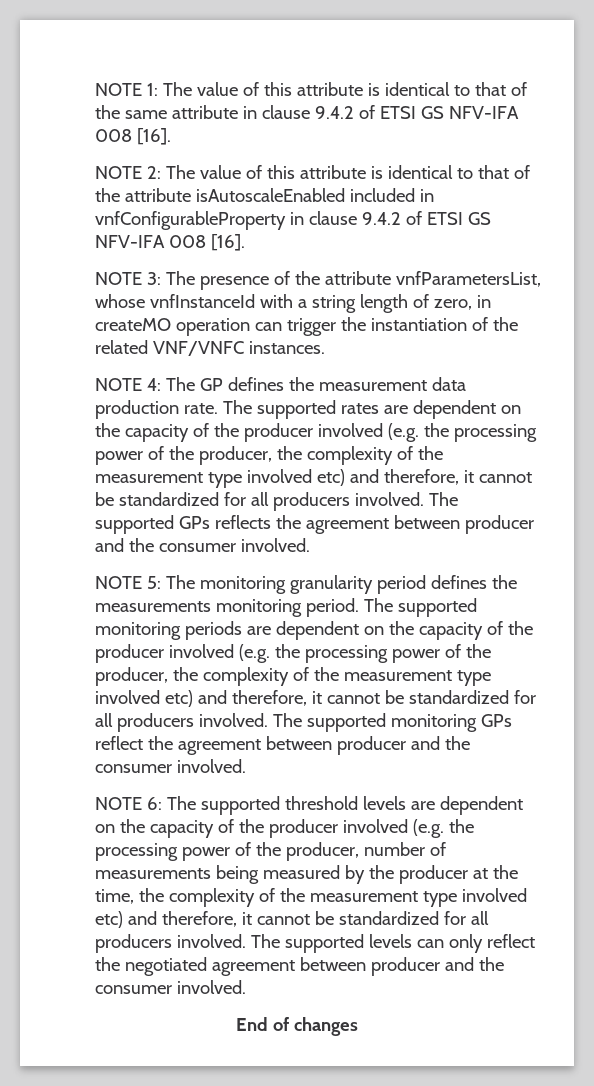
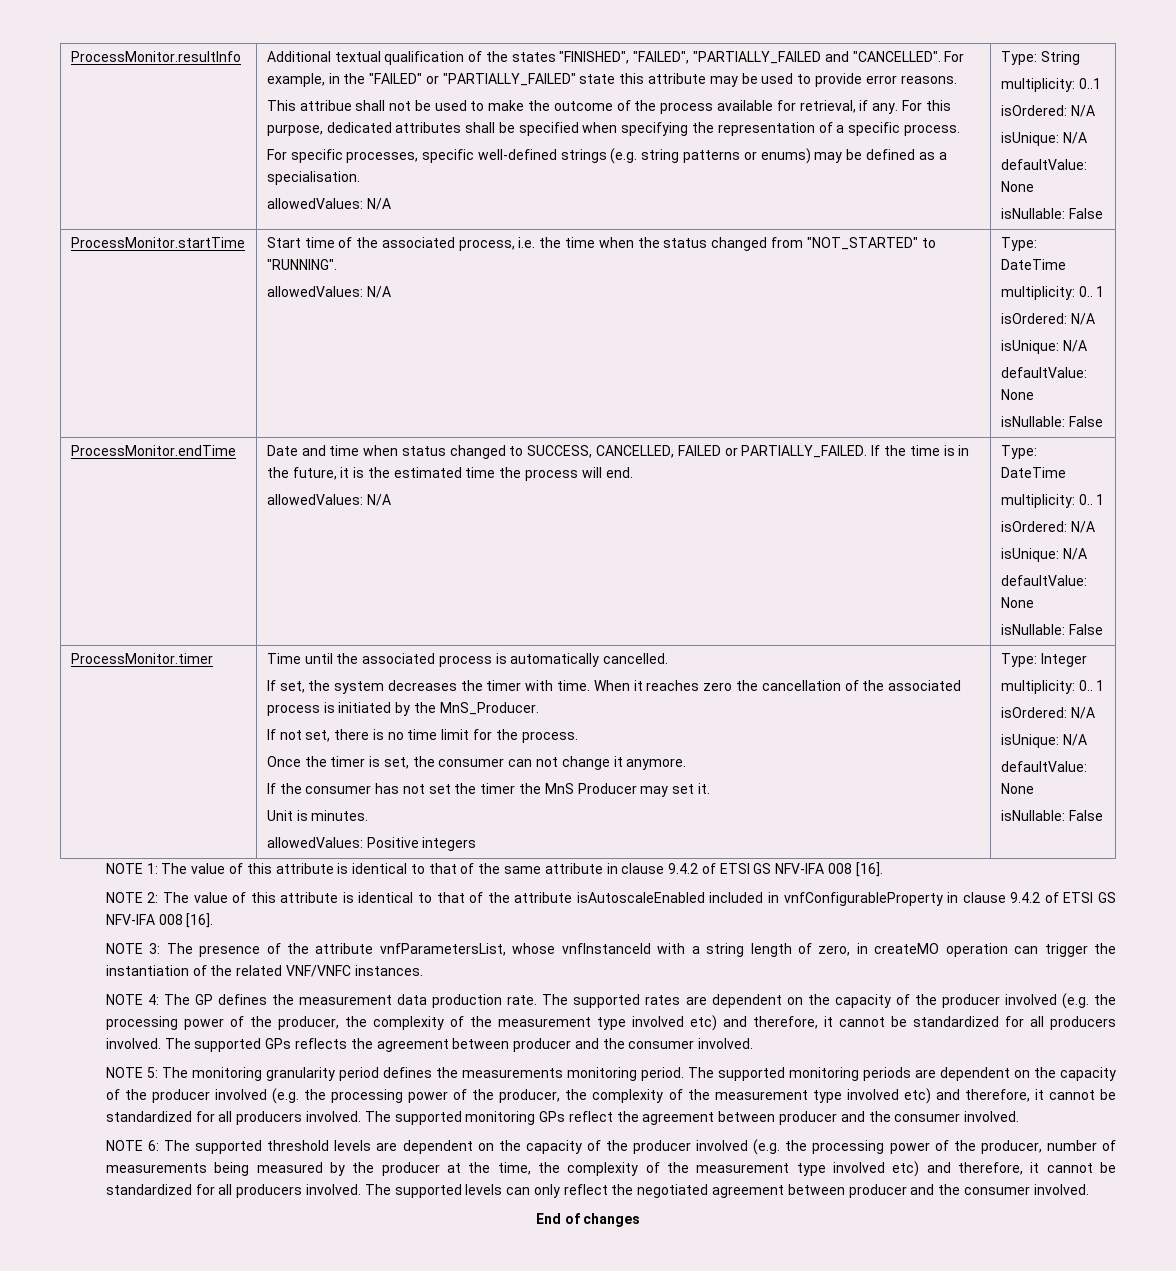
(95, 89) none -> [70,51,241,62] [266,51,965,65] [266,73,957,87] [266,100,951,114] [266,122,960,136] [266,148,947,164] [266,171,360,185] [266,198,391,210] [1000,51,1080,65] [1000,78,1101,92] [1000,105,1095,117] [1000,132,1087,146] [1000,159,1087,170] [1000,181,1034,192] [1000,208,1103,219] [70,237,245,248] [266,237,936,251] [266,259,337,270] [266,286,391,298] [1000,237,1037,251] [1000,259,1066,270] [1000,286,1105,300] [1000,313,1095,325] [1000,340,1087,354] [1000,367,1087,378] [1000,389,1034,400] [1000,416,1103,427] [70,445,236,456] [266,445,970,459] [266,467,633,481] [266,494,391,506] [1000,445,1037,459] [1000,467,1066,478] [1000,494,1105,508] [1000,521,1095,533] [1000,548,1087,562] [1000,575,1087,586] [1000,597,1034,608] [1000,624,1103,635] [70,653,213,664] [266,653,669,667] [266,680,962,694] [266,702,539,716] [266,729,578,743] [266,756,687,770] [266,783,710,797] [266,810,369,821] [266,837,477,851] [1000,653,1087,667] [1000,680,1105,694] [1000,707,1095,719] [1000,734,1087,748] [1000,761,1087,772] [1000,783,1034,794] [1000,810,1103,821] ProcessMonitor.resultInfo | Additional textual qualification of the states "FINISHED", "FAILED", "PARTIALLY_FAILED and "CANCELLED". For example, in the "FAILED" or "PARTIALLY_FAILED" state this attribute may be used to provide error reasons. // This attribue shall not be used to make the outcome of the process available for retrieval, if any. For this purpose, dedicated attributes shall be specified when specifying the representation of a specific process. // For specific processes, specific well-defined strings (e.g. string patterns or enums) may be defined as a specialisation. // allowedValues: N/A | Type: String // multiplicity: 0..1 // isOrdered: N/A // isUnique: N/A // defaultValue: None // isNullable: False // ProcessMonitor.startTime | Start time of the associated process, i.e. the time when the status changed from "NOT_STARTED" to "RUNNING". // allowedValues: N/A | Type: DateTime // multiplicity: 0.. 1 // isOrdered: N/A // isUnique: N/A // defaultValue: None // isNullable: False // ProcessMonitor.endTime | Date and time when status changed to SUCCESS, CANCELLED, FAILED or PARTIALLY_FAILED. If the time is in the future, it is the estimated time the process will end. // allowedValues: N/A | Type: DateTime // multiplicity: 0.. 1 // isOrdered: N/A // isUnique: N/A // defaultValue: None // isNullable: False // ProcessMonitor.timer | Time until the associated process is automatically cancelled. // If set, the system decreases the timer with time. When it reaches zero the cancellation of the associated process is initiated by the MnS_Producer. // If not set, there is no time limit for the process. // Once the timer is set, the consumer can not change it anymore. // If the consumer has not set the timer the MnS Producer may set it. // Unit is minutes. // allowedValues: Positive integers | Type: Integer // multiplicity: 0.. 1 // isOrdered: N/A // isUnique: N/A // defaultValue: None // isNullable: False //

